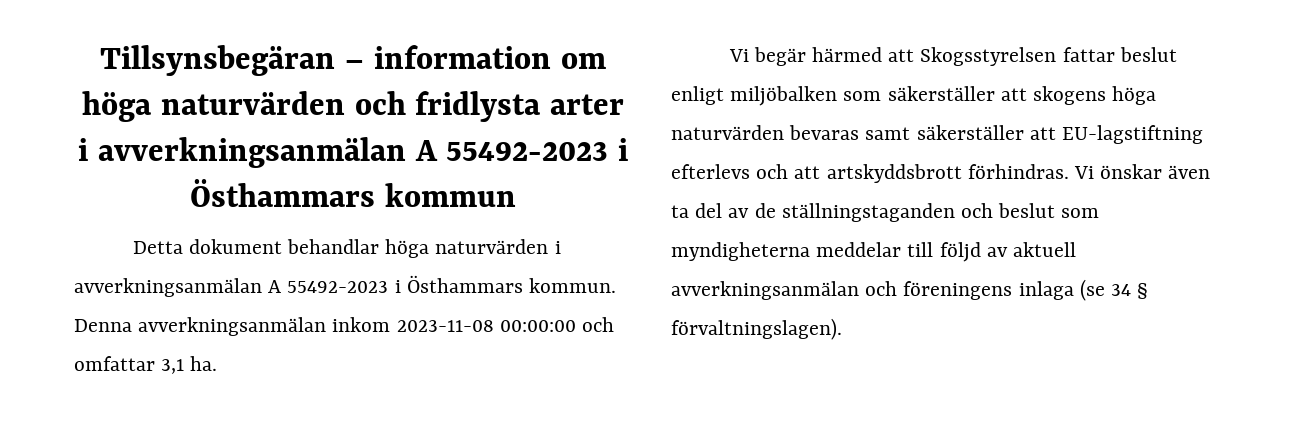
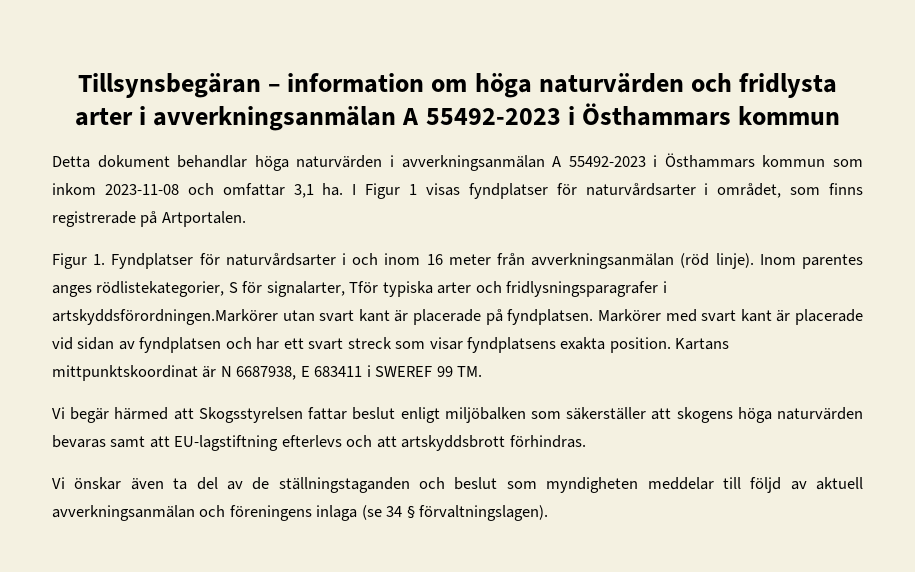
[529,278,617,293] [74,317,327,336] kommun. Denna avverkningsanmälan -> [762,155,864,167] kommun som
[499,320,576,332] 00:00:00 -> (179, 189) none
(218, 363) none -> [352,183,863,199] [52,211,246,227] [52,253,863,269] [52,281,667,297] [52,309,864,325] [52,337,730,353] [52,365,483,381] I Figur 1 visas fyndplatser för naturvårdsarter i området, som finns registrerade på Artportalen. // Figur 1. Fyndplatser för naturvårdsarter i och inom 16 meter från avverkningsanmälan (röd linje). Inom parentes anges rödlistekategorier, S för signalarter, Tför typiska arter och fridlysningsparagrafer i artskyddsförordningen.Markörer utan svart kant är placerade på fyndplatsen. Markörer med svart kant är placerade vid sidan av fyndplatsen och har ett svart streck som visar fyndplatsens exakta position. Kartans mittpunktskoordinat är N 6687938, E 683411 i SWEREF 99 TM.
[916,125,1024,140] säkerställer -> (146, 442) none
(1069, 171) none -> (586, 441) //
[671,242,810,261] myndigheterna -> [546,477,639,493] myndigheten

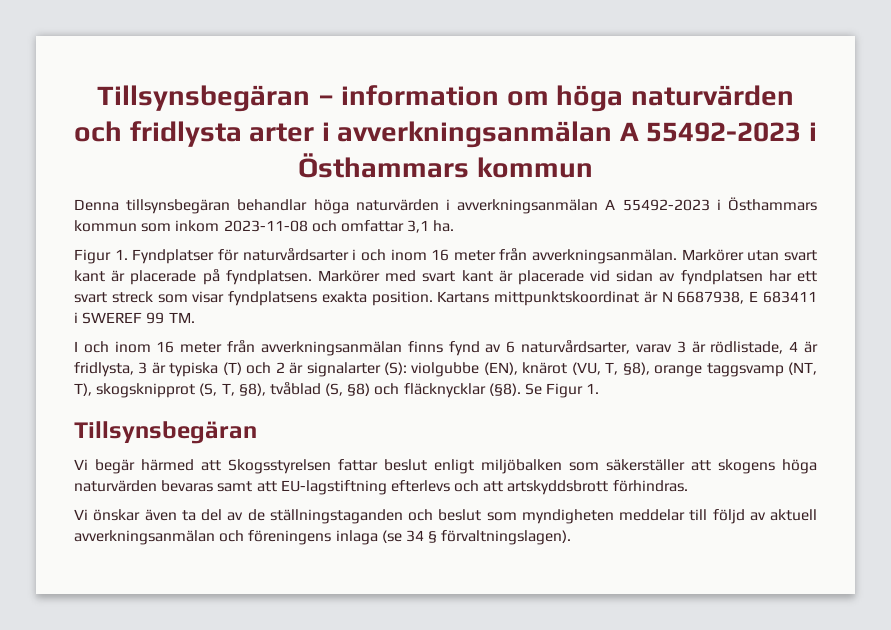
[52,155,170,168] Detta dokument -> [74,199,231,214] Denna tillsynsbegäran
[352,183,863,199] [52,211,246,227] I Figur 1 visas fyndplatser för naturvårdsarter i området, som finns registrerade på Artportalen. -> (455, 226) none
[531,253,863,269] [52,281,667,297] [52,309,278,325] avverkningsanmälan (röd linje). Inom parentes anges rödlistekategorier, S för signalarter, Tför typiska arter och fridlysningsparagrafer i artskyddsförordningen.Markörer -> [532,249,744,264] avverkningsanmälan. Markörer
[225,337,252,349] och -> (763, 277) none
(483, 371) none -> [74,340,819,356] [74,362,818,377] [74,382,600,398] [74,421,257,444] // I och inom 16 meter från avverkningsanmälan finns fynd av 6 naturvårdsarter, varav 3 är rödlistade, 4 är fridlysta, 3 är typiska (T) och 2 är signalarter (S): violgubbe (EN), knärot (VU, T, §8), orange taggsvamp (NT, T), skogsknipprot (S, T, §8), tvåblad (S, §8) och fläcknycklar (§8). Se Figur 1. // Tillsynsbegäran

